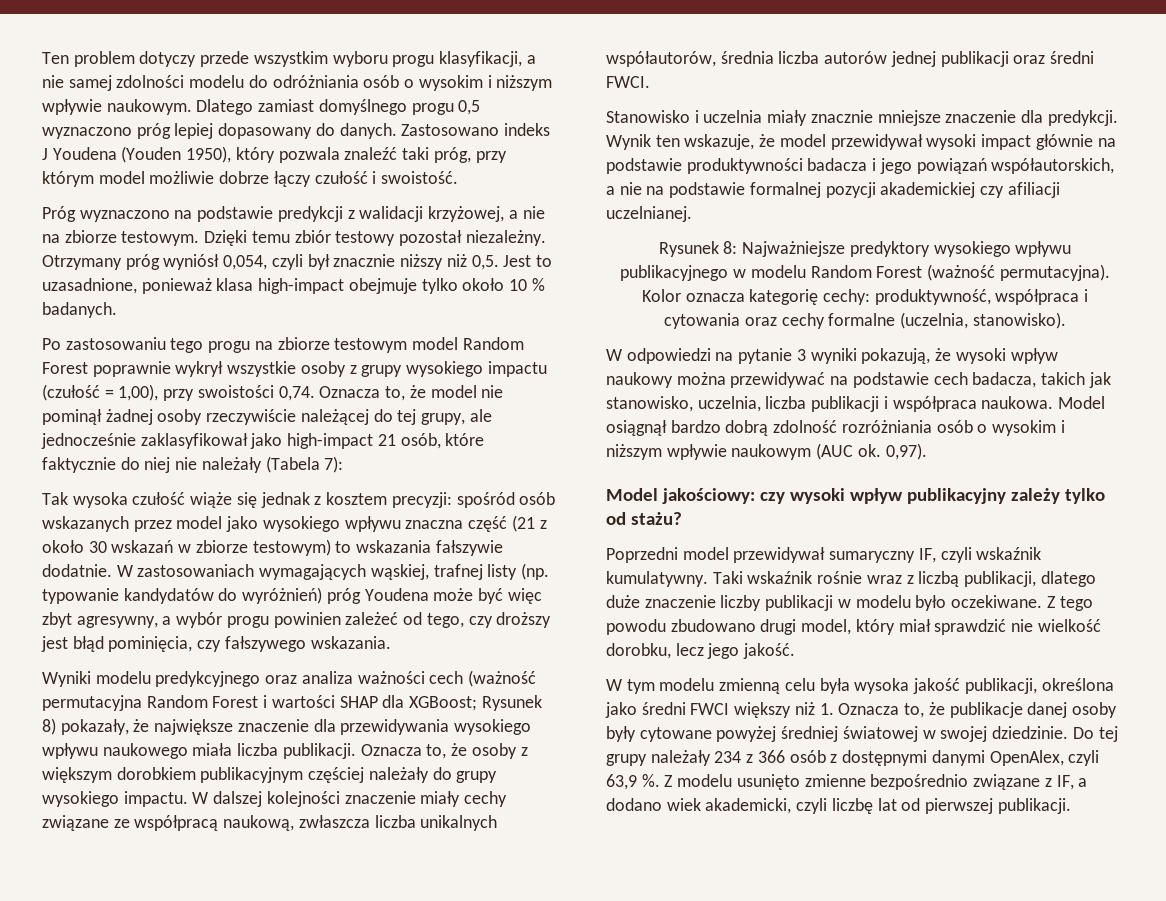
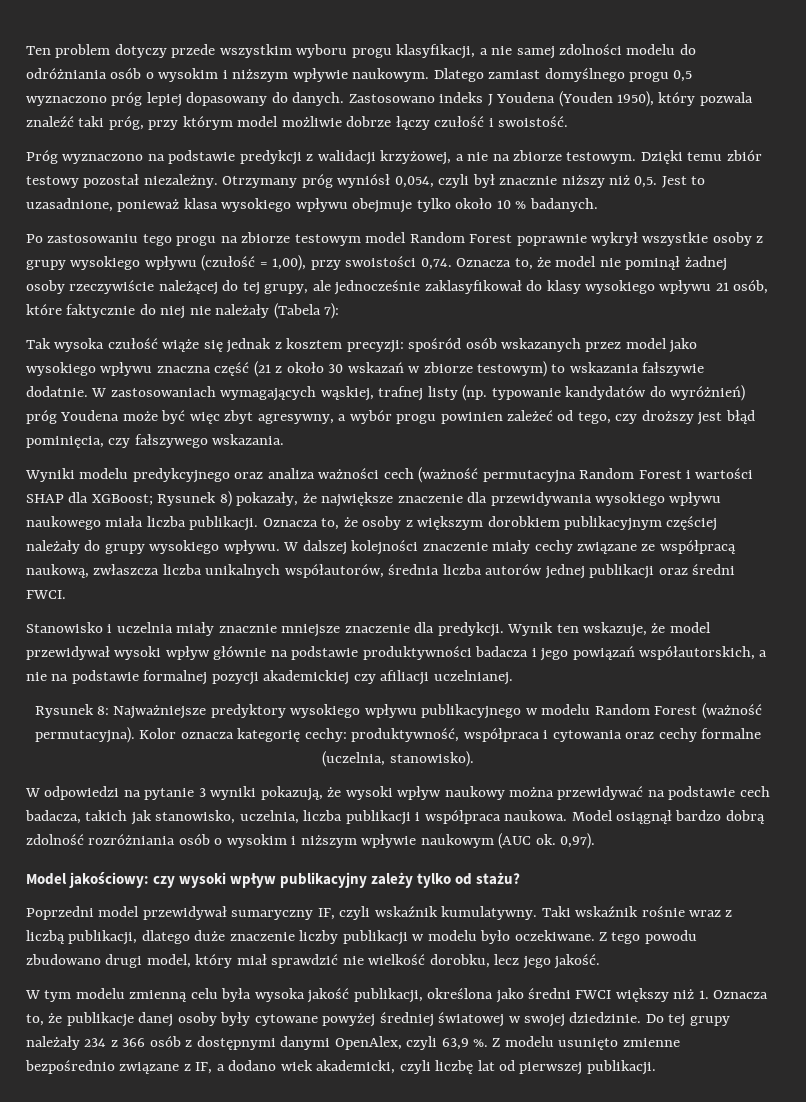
[258,278,345,294] high-impact -> [221,198,348,212] wysokiego wpływu
[487,361,547,377] impactu -> [144,256,197,270] wpływu
[250,433,374,449] jako high-impact -> [526,280,712,294] do klasy wysokiego wpływu
[123,791,188,807] impactu. -> [223,540,280,554] wpływu.
[981,134,1032,150] impact -> [165,646,210,660] wpływ

